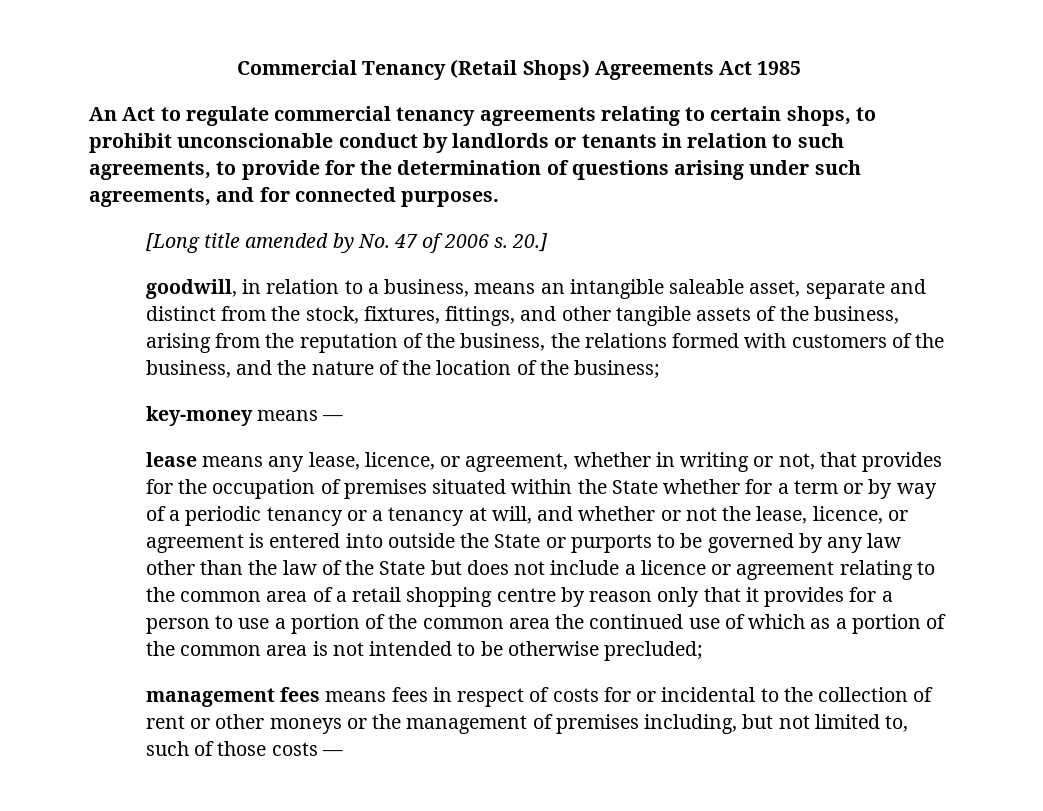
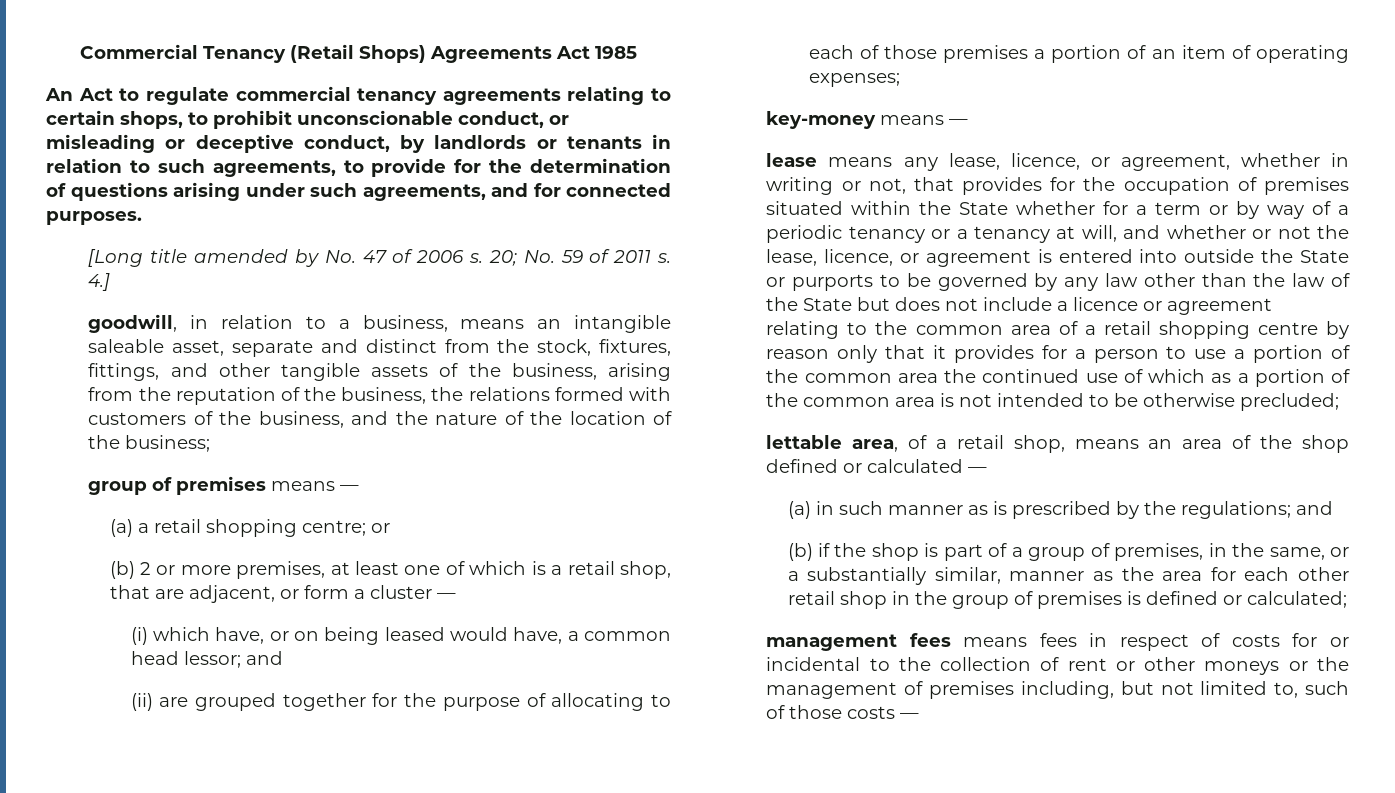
[338,133,418,148] conduct -> [458,111,569,128] [46,134,390,153] conduct, or misleading or deceptive conduct,
[512,233,549,252] 20.] -> [488,249,672,266] [88,273,111,291] 20; No. 59 of 2011 s. 4.]
(661, 369) none -> [88,476,360,495] [109,519,390,537] [109,561,672,579] [109,585,456,603] [130,627,671,645] [130,651,283,668] [130,693,671,711] [808,45,1349,63] [808,73,900,87] // group of premises means — // (a) a retail shopping centre; or // (b) 2 or more premises, at least one of which is a retail shop, that are adjacent, or form a cluster — // (i) which have, or on being leased would have, a common head lessor; and // (ii) are grouped together for the purpose of allocating to each of those premises a portion of an item of operating expenses;
(704, 651) none -> [766,435,1349,453] [766,459,988,473] [787,501,1333,519] [787,543,1349,561] [787,567,1349,585] [787,591,1347,609] // lettable area, of a retail shop, means an area of the shop defined or calculated — // (a) in such manner as is prescribed by the regulations; and // (b) if the shop is part of a group of premises, in the same, or a substantially similar, manner as the area for each other retail shop in the group of premises is defined or calculated;

